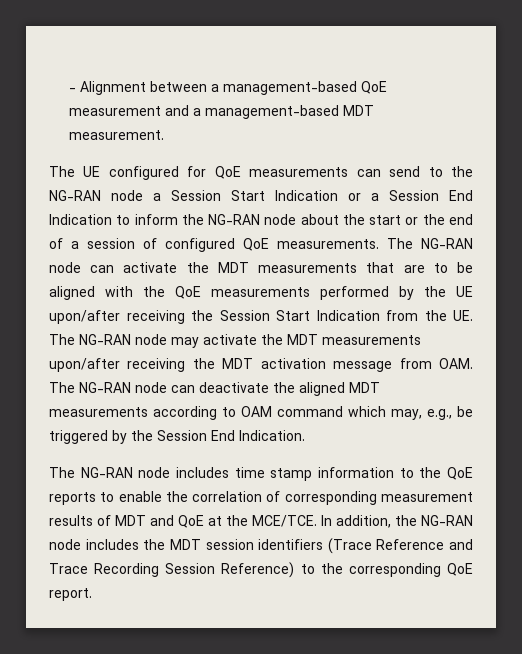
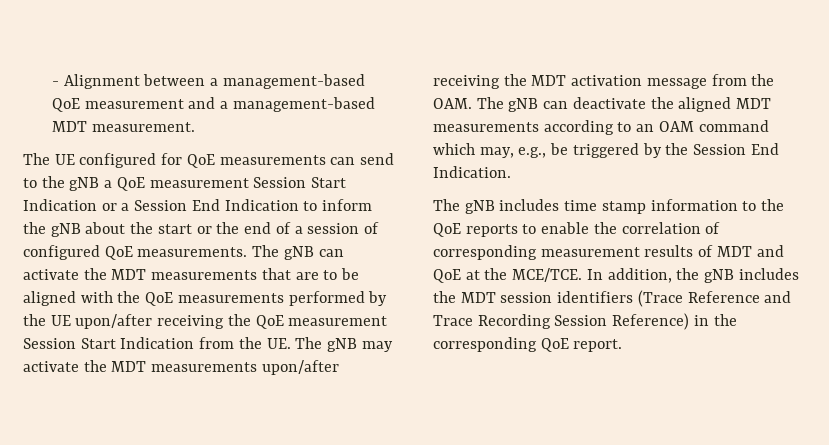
[49,190,161,201] NG-RAN node a -> [69,177,249,191] gNB a QoE measurement
[208,214,297,225] NG-RAN node -> [50,223,81,237] gNB
[421,238,473,249] [49,262,81,273] NG-RAN node -> [283,246,314,260] gNB
(213, 315) none -> [255,315,388,329] QoE measurement
[79,334,167,345] NG-RAN node -> [327,338,358,352] gNB
(432, 363) none -> [751,74,775,86] the
[79,382,167,393] NG-RAN node -> [508,98,539,112] gNB
(236, 412) none -> [636,124,655,132] an
[80,467,171,478] NG-RAN node -> [464,200,495,214] gNB
[421,515,473,526] [49,539,81,550] NG-RAN node -> [704,269,735,283] gNB
[300,564,315,574] to -> [693,315,709,326] in

